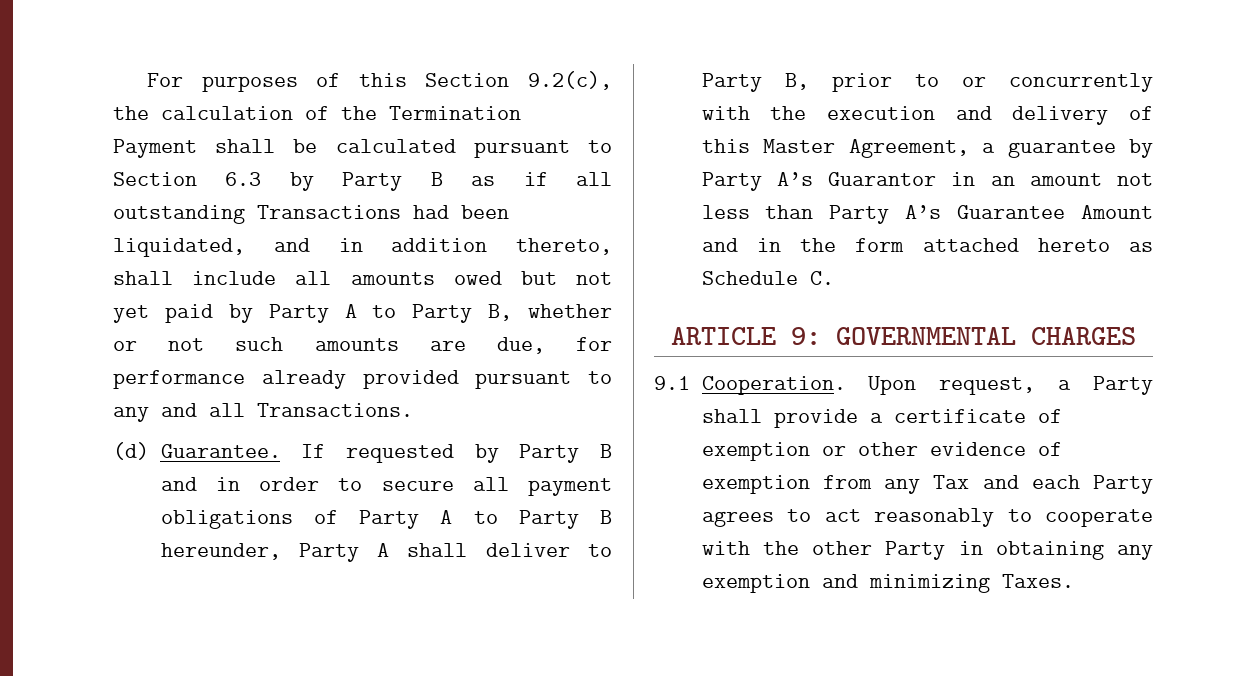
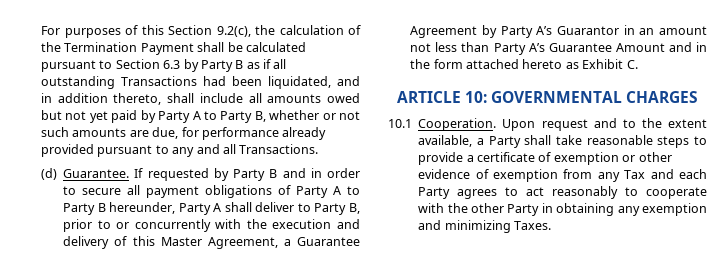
[1007,140,1116,158] guarantee -> [297,237,360,246] [410,26,478,38] Guarantee Agreement
[701,271,798,285] Schedule -> [582,59,624,69] Exhibit
[791,327,821,345] 9: -> [464,91,487,103] 10:
[654,376,690,390] 9.1 -> [388,119,412,128] 10.1
[939,376,1153,395] [701,409,762,423] request, a Party shall -> [541,118,707,131] [418,135,707,148] request and to the extent available, a Party shall take reasonable steps to

